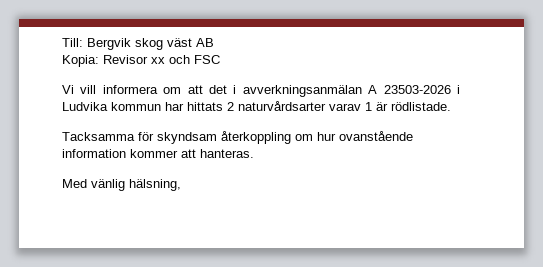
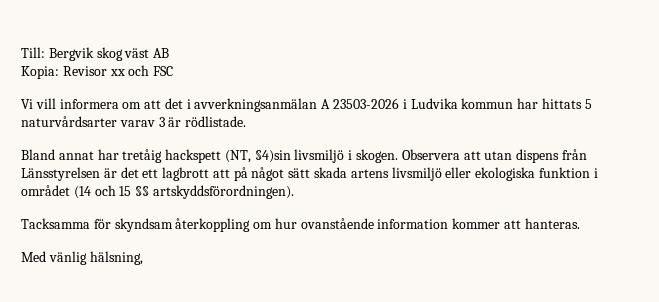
[227,102,234,111] 2 -> [584,99,592,109] 5
[365,102,372,111] 1 -> [158,117,165,127] 3
(451, 106) none -> [21,149,587,163] [21,167,598,181] [21,185,294,199] // Bland annat har tretåig hackspett (NT, §4)sin livsmiljö i skogen. Observera att utan dispens från Länsstyrelsen är det ett lagbrott att på något sätt skada artens livsmiljö eller ekologiska funktion i området (14 och 15 §§ artskyddsförordningen).

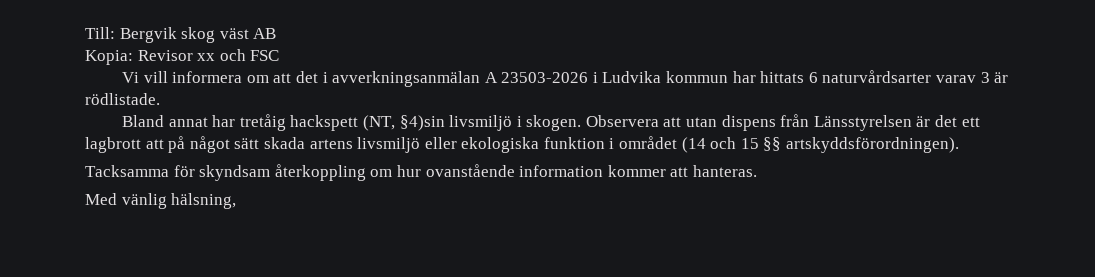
[584,99,592,109] 5 -> [808,72,818,83] 6

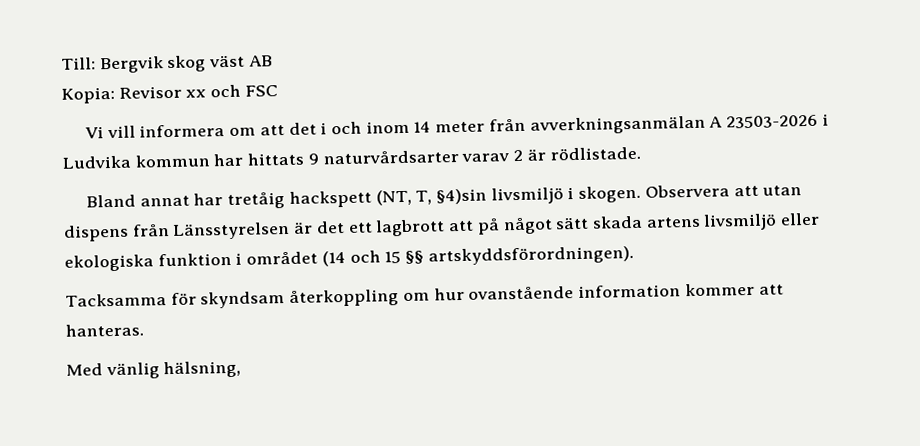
(328, 77) none -> [330,118,526,135] och inom 14 meter från
[808,72,818,83] 6 -> [307,153,319,165] 9
[980,72,990,83] 3 -> [513,149,524,162] 2
(395, 123) none -> [415,190,433,205] T,

